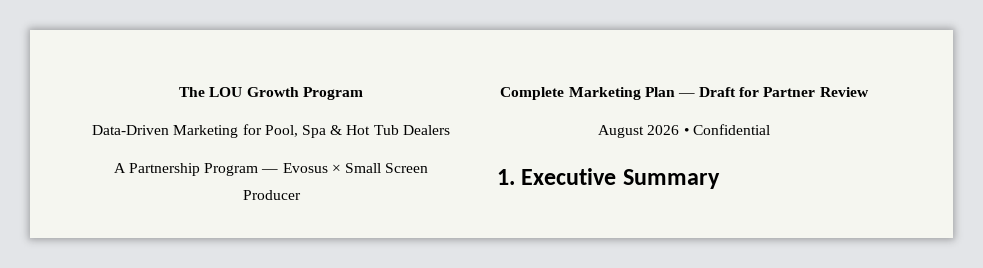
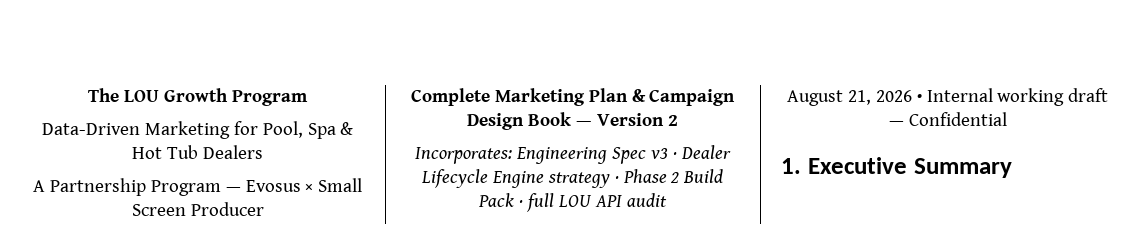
[677,87,869,97] — Draft for Partner Review -> [631,89,736,106] [467,112,678,130] [415,145,731,164] [420,169,724,188] [478,193,667,212] & Campaign Design Book — Version 2 // Incorporates: Engineering Spec v3 · Dealer Lifecycle Engine strategy · Phase 2 Build Pack · full LOU API audit
(645, 131) none -> [847,90,871,105] 21,
(689, 131) none -> [926,88,1109,106] [888,121,904,126] Internal working draft —

